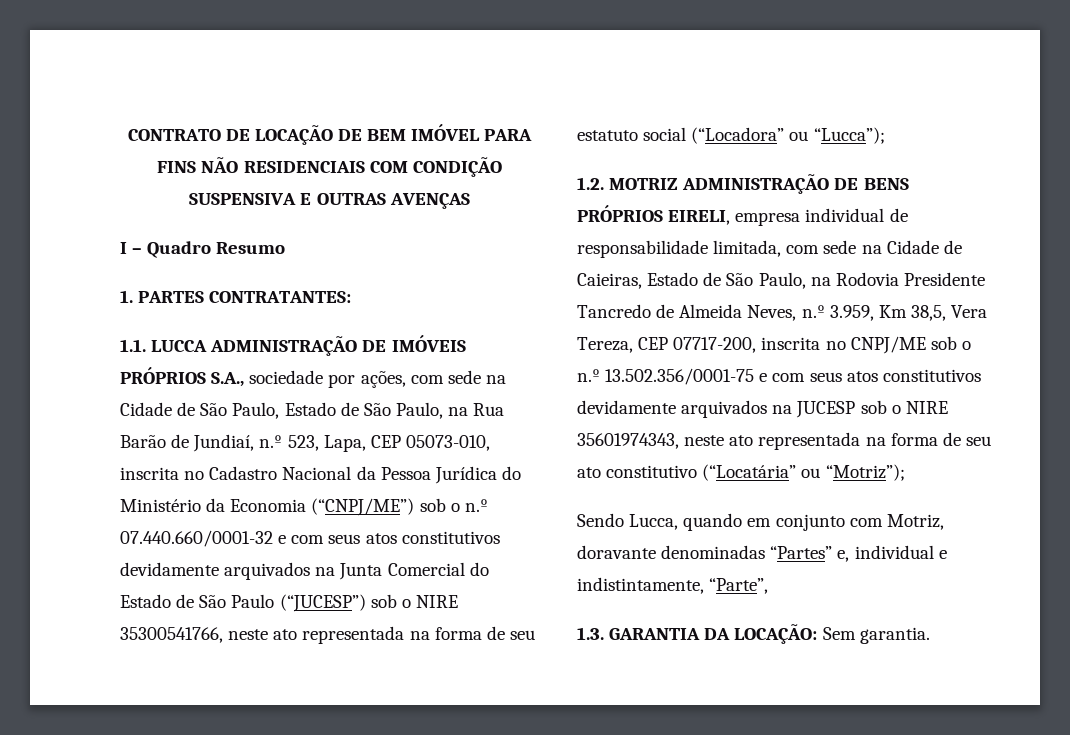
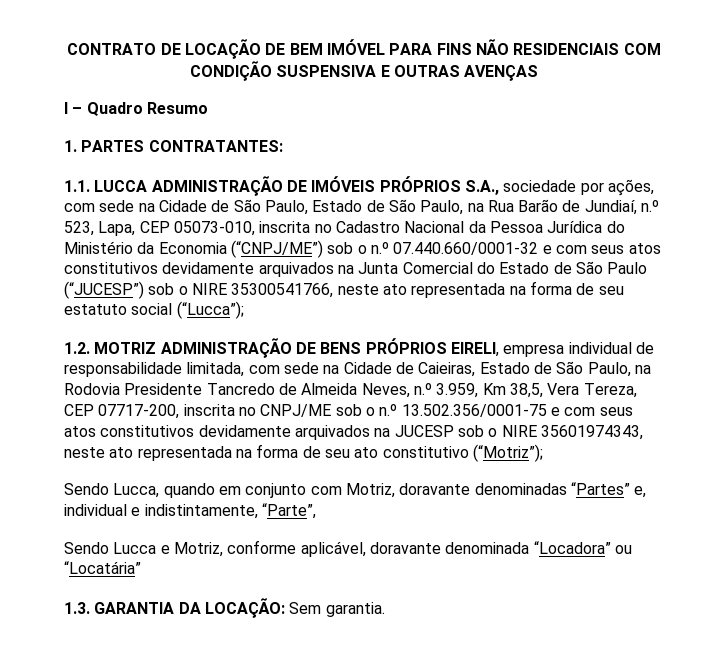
[691,127,885,144] (“Locadora” ou “Lucca”); -> [176,301,244,319] (“Lucca”);
[702,464,905,481] (“Locatária” ou “Motriz”); -> [472,444,543,462] (“Motriz”);
(769, 586) none -> [64,540,632,557] [64,561,141,574] // Sendo Lucca e Motriz, conforme aplicável, doravante denominada “Locadora” ou “Locatária”

